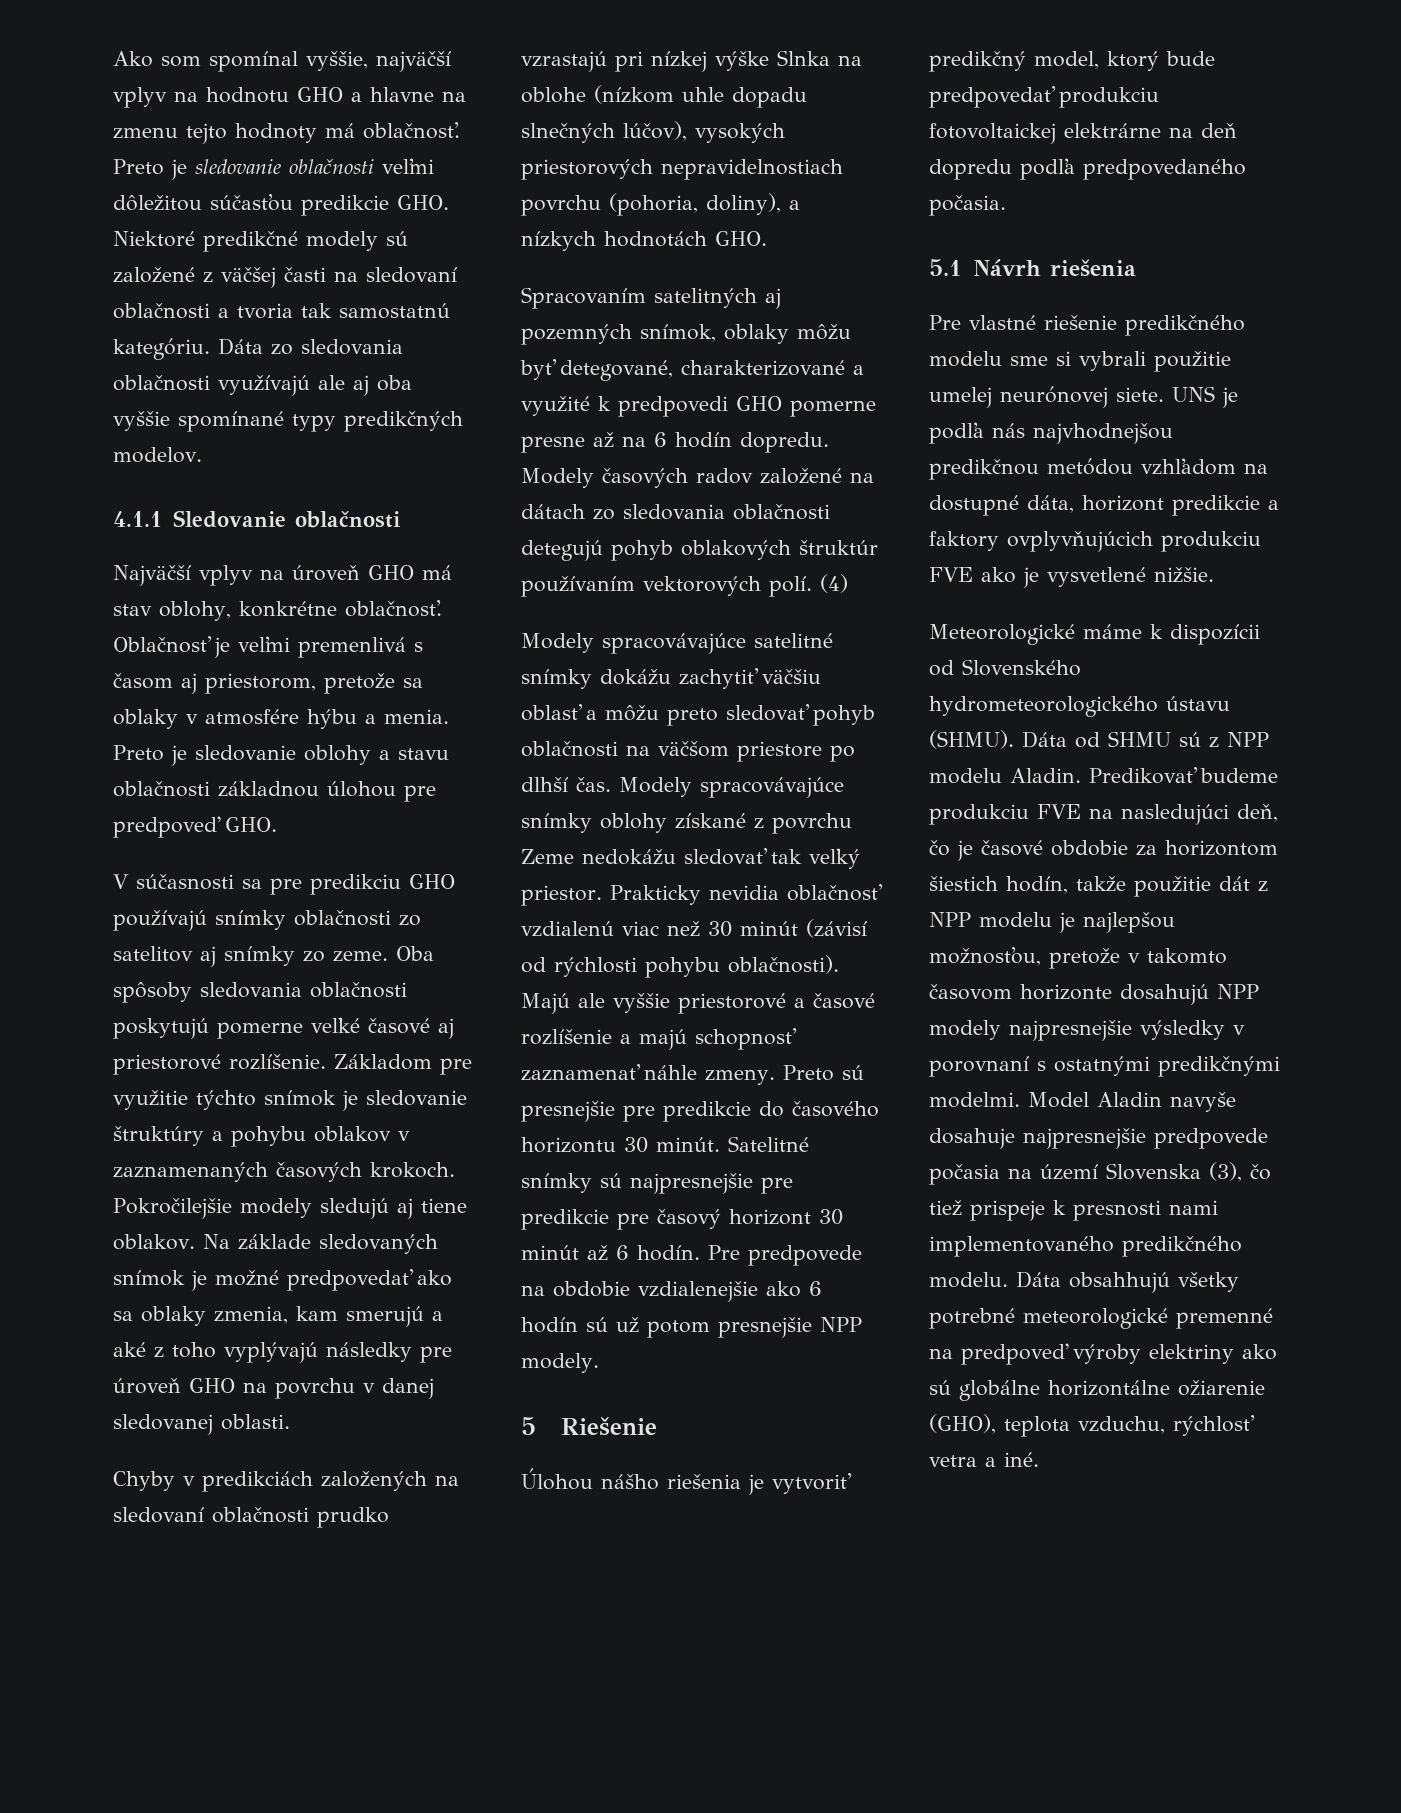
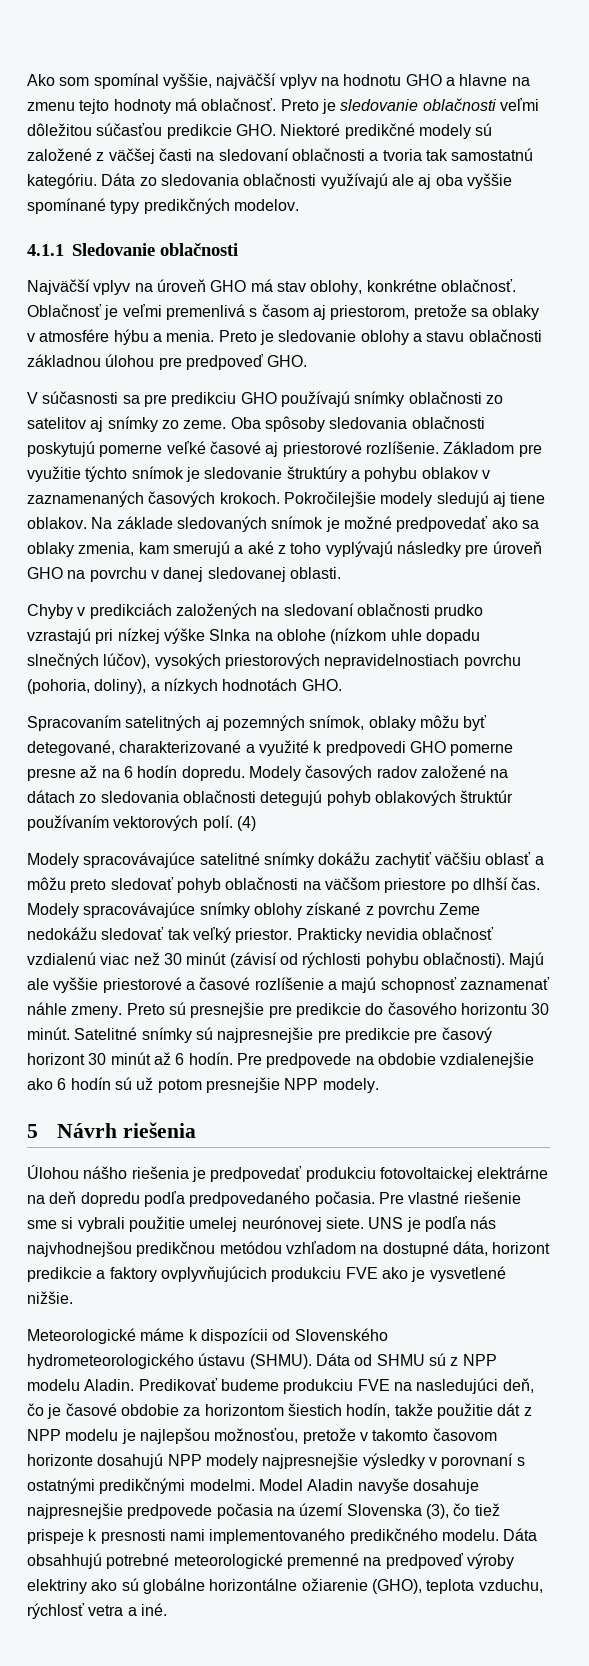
[561,1417,658,1435] Riešenie -> [56,1122,196,1138] Návrh riešenia
[772,1473,852,1494] [929,51,1215,72] vytvoriť predikčný model, ktorý bude -> (206, 1174) none
[929,259,1136,276] // 5.1 Návrh riešenia // -> (375, 1199) none
[1125,315,1245,336] [929,351,1002,367] predikčného modelu -> (521, 1197) none
[1178,1272,1239,1292] všetky -> (102, 1561) none

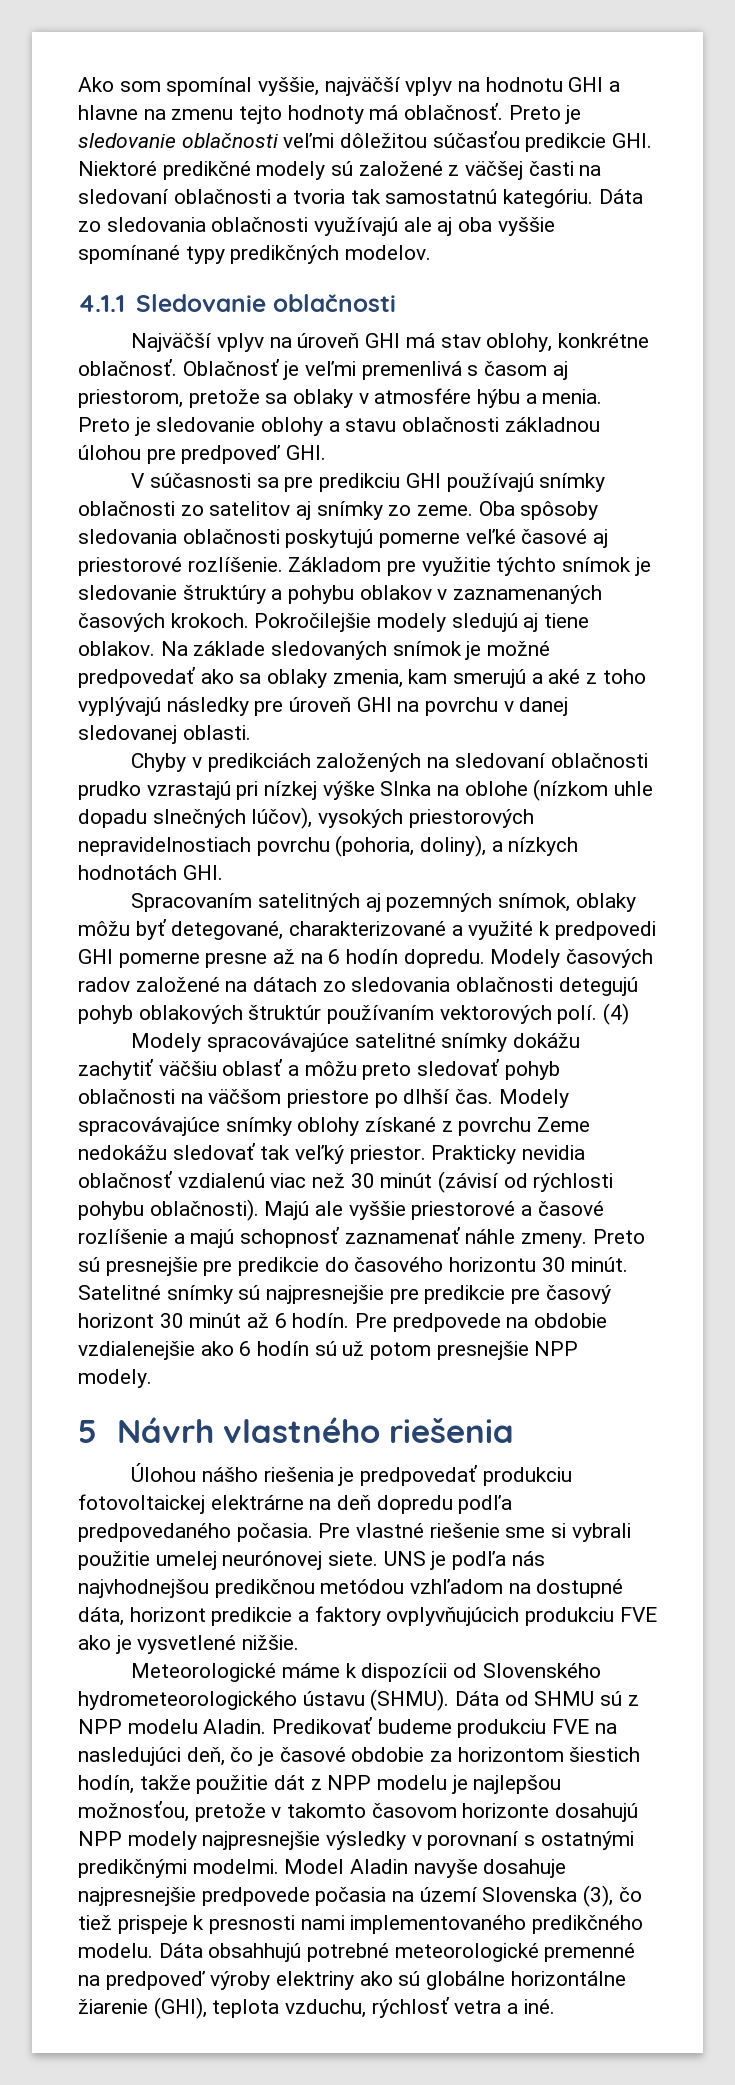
[405,74,442,86] GHO -> [568,77,604,92] GHI
[235,124,276,136] GHO. -> [612,133,653,148] GHI.
[210,280,247,292] GHO -> [365,333,401,348] GHI
[267,355,308,367] GHO. -> [286,445,327,460] GHI.
[240,392,277,404] GHO -> [405,473,441,488] GHI
[27,567,63,579] GHO -> [356,697,392,712] GHI
[301,679,342,691] GHO. -> [182,865,223,880] GHI.
[409,741,446,753] GHO -> [78,949,113,964] GHI
(117, 1130) none -> [223,1417,381,1443] vlastného
[301,1578,422,1594] ožiarenie (GHO), -> [78,1997,207,2019] žiarenie (GHI),

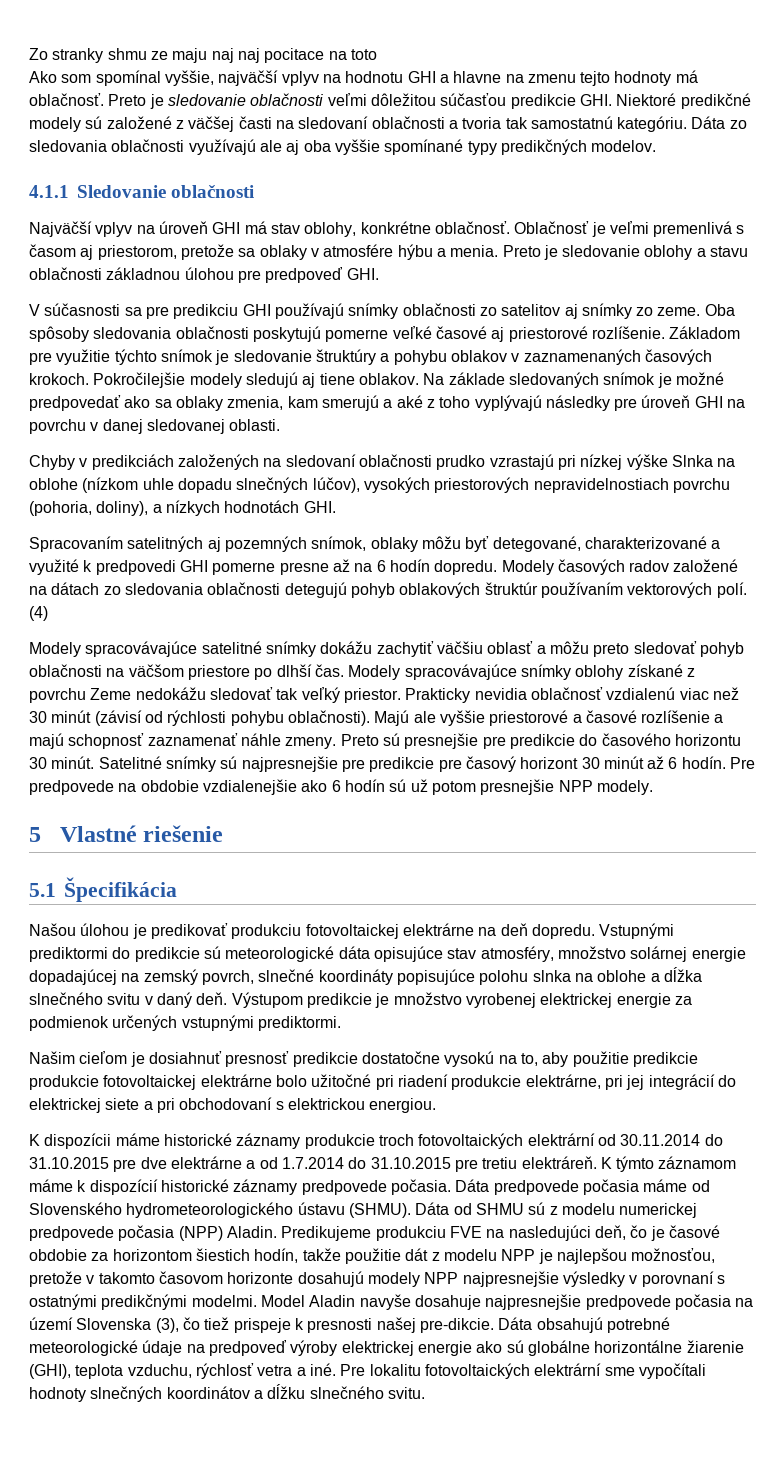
(78, 84) none -> [29,48,377,63] Zo stranky shmu ze maju naj naj pocitace na toto //
[117,1417,515,1443] [131,1463,478,1486] Návrh vlastného riešenia // Úlohou nášho riešenia je predpovedať -> [59,825,224,842] [29,877,177,902] [29,923,228,939] Vlastné riešenie // 5.1 Špecifikácia // Našou úlohou je predikovať
[376,1495,513,1514] [78,1523,631,1542] [78,1551,545,1570] [78,1579,624,1598] [78,1606,657,1626] [78,1635,300,1654] [131,1663,448,1682] dopredu podľa predpovedaného počasia. Pre vlastné riešenie sme si vybrali použitie umelej neurónovej siete. UNS je podľa nás najvhodnejšou predikčnou metódou vzhľadom na dostupné dáta, horizont predikcie a faktory ovplyvňujúcich produkciu FVE ako je vysvetlené nižšie. // Meteorologické máme k dispozícii -> [531,923,675,939] [29,946,746,962] [29,967,702,985] [29,992,692,1008] [29,1015,341,1031] [29,1051,698,1067] [29,1074,736,1090] [29,1097,437,1113] [29,1133,723,1149] [29,1156,737,1172] [29,1179,688,1195] dopredu. Vstupnými prediktormi do predikcie sú meteorologické dáta opisujúce stav atmosféry, množstvo solárnej energie dopadajúcej na zemský povrch, slnečné koordináty popisujúce polohu slnka na oblohe a dĺžka slnečného svitu v daný deň. Výstupom predikcie je množstvo vyrobenej elektrickej energie za podmienok určených vstupnými prediktormi. // Našim cieľom je dosiahnuť presnosť predikcie dostatočne vysokú na to, aby použitie predikcie produkcie fotovoltaickej elektrárne bolo užitočné pri riadení produkcie elektrárne, pri jej integrácií do elektrickej siete a pri obchodovaní s elektrickou energiou. // K dispozícii máme historické záznamy produkcie troch fotovoltaických elektrární od 30.11.2014 do 31.10.2015 pre dve elektrárne a od 1.7.2014 do 31.10.2015 pre tretiu elektráreň. K týmto záznamom máme k dispozícií historické záznamy predpovede počasia. Dáta predpovede počasia máme
[78,1717,452,1734] NPP modelu Aladin. Predikovať budeme -> [561,1203,698,1218] [29,1225,372,1241] modelu numerickej predpovede počasia (NPP) Aladin. Predikujeme
[327,1775,448,1790] NPP modelu -> [443,1249,536,1261] modelu NPP
[78,1831,197,1850] NPP modely -> [367,1272,459,1287] modely NPP
[300,1915,644,1934] [78,1943,302,1962] nami implementovaného predikčného modelu. Dáta obsahhujú -> [376,1317,603,1333] našej pre-dikcie. Dáta obsahujú
[544,1943,636,1962] premenné -> [142,1340,183,1356] údaje
[276,1971,355,1990] elektriny -> [341,1341,472,1356] elektrickej energie
(555, 2006) none -> [340,1363,706,1379] [29,1384,425,1402] Pre lokalitu fotovoltaických elektrární sme vypočítali hodnoty slnečných koordinátov a dĺžku slnečného svitu.

